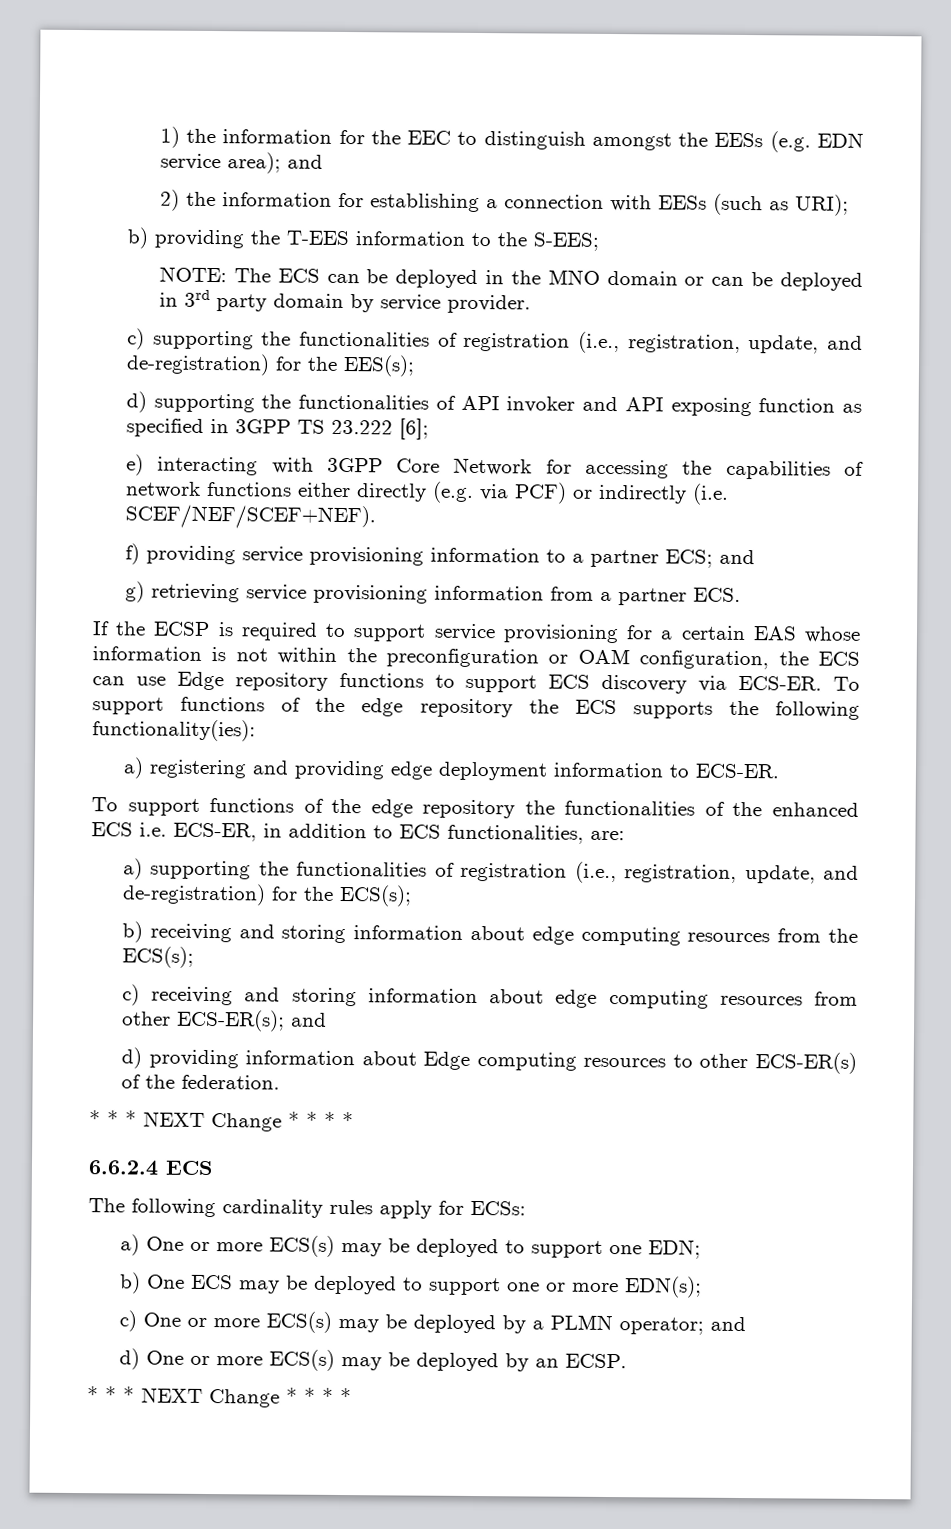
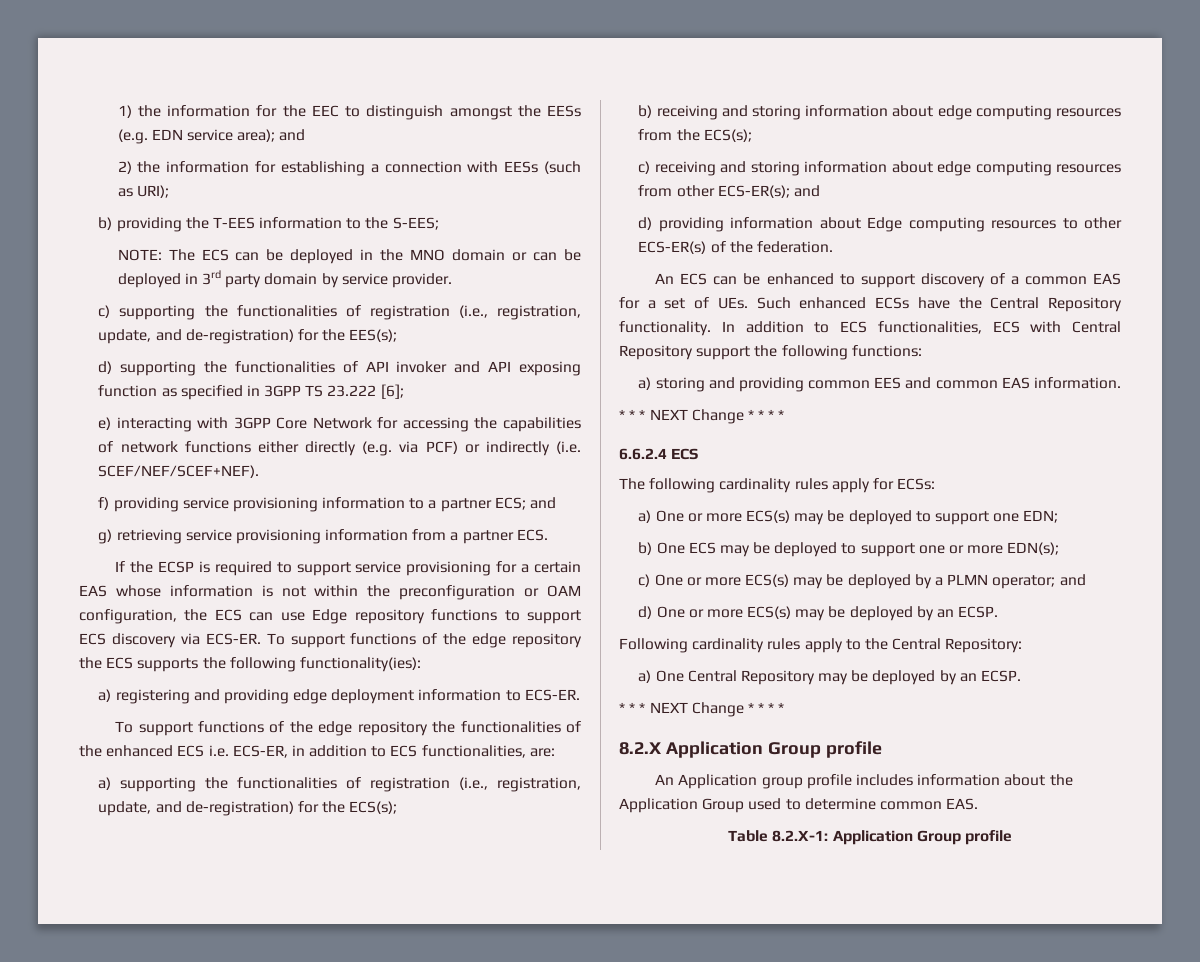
(280, 1082) none -> [655,273,1121,288] [619,297,1122,312] [619,321,1121,336] [619,345,922,360] [638,377,1121,392] // An ECS can be enhanced to support discovery of a common EAS for a set of UEs. Such enhanced ECSs have the Central Repository functionality. In addition to ECS functionalities, ECS with Central Repository support the following functions: // a) storing and providing common EES and common EAS information.
[87,1386,352,1408] // * * * NEXT Change * * * * -> [619,638,1023,653] [638,670,1021,685] [619,702,785,717] [619,741,882,758] [655,774,1073,789] [619,798,979,813] [728,830,1012,845] // Following cardinality rules apply to the Central Repository: // a) One Central Repository may be deployed by an ECSP. // * * * NEXT Change * * * * // 8.2.X Application Group profile // An Application group profile includes information about the Application Group used to determine common EAS. // Table 8.2.X-1: Application Group profile

